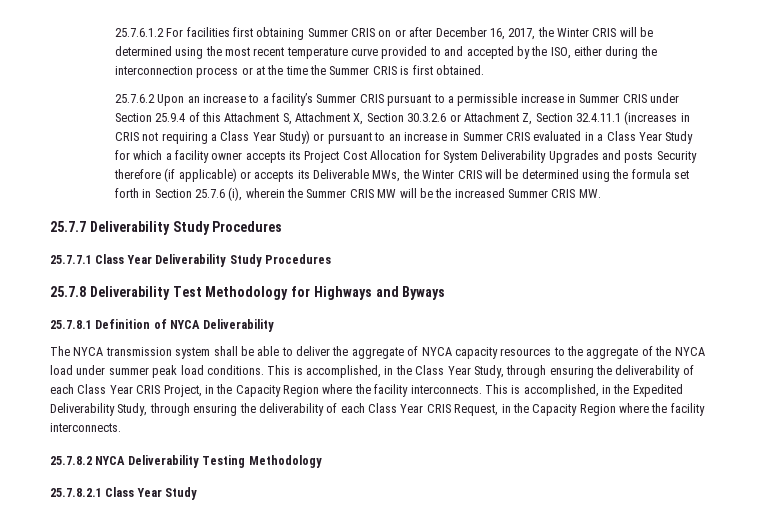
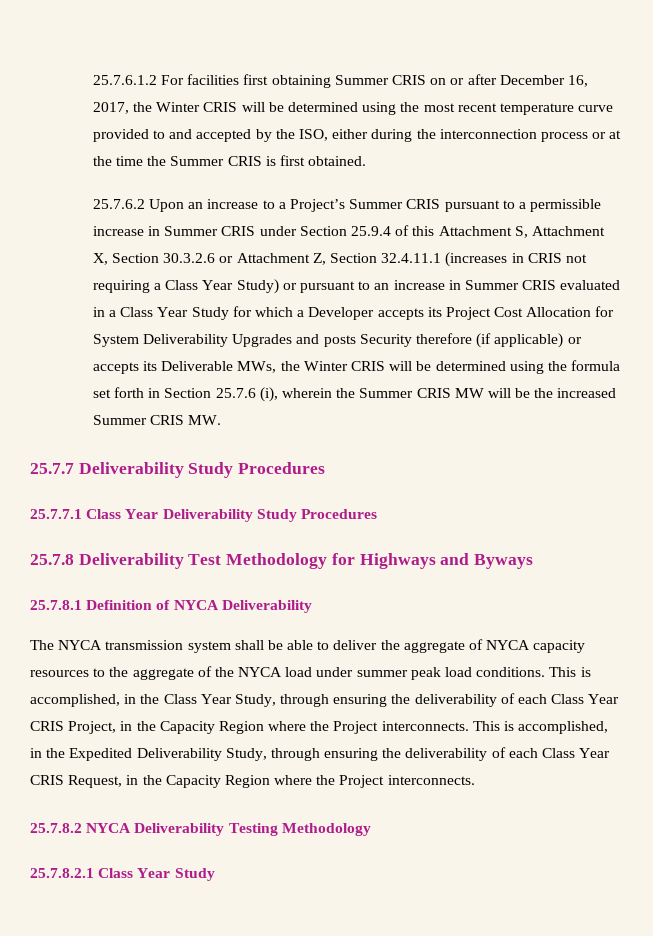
[272,93,314,106] facility’s -> [289,199,345,212] Project’s
[174,150,243,163] facility owner -> [308,307,375,320] Developer
[374,384,409,397] facility -> [333,721,379,734] Project
[670,403,705,416] facility -> [339,775,385,788] Project

